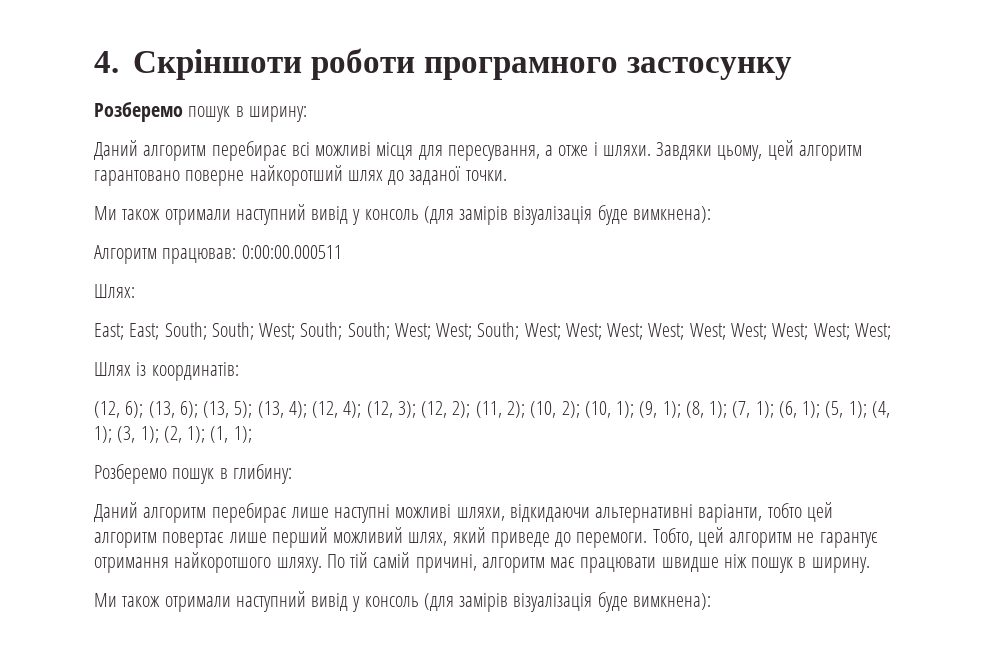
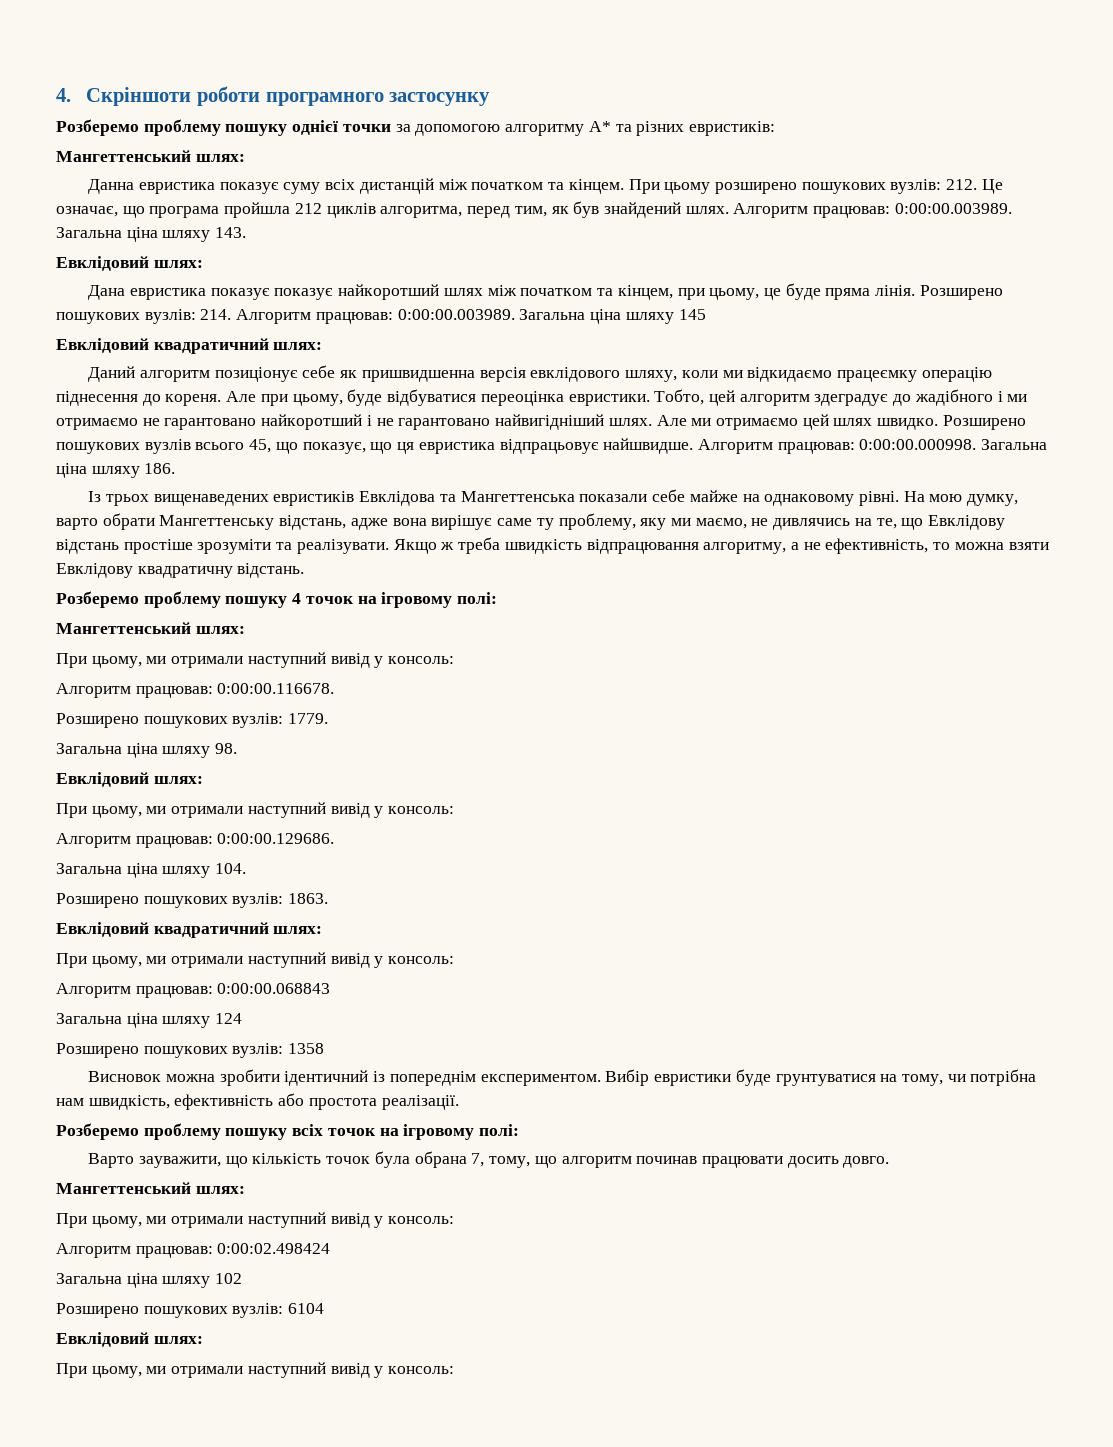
[188,106,307,122] [94,140,862,161] [94,165,507,186] [94,204,711,225] [94,245,342,264] [94,284,135,298] [94,322,891,340] [94,362,239,381] [94,401,890,418] [94,426,252,443] [94,464,292,484] [94,502,833,523] [94,527,878,548] [94,552,870,573] [94,591,711,612] пошук в ширину: // Даний алгоритм перебирає всі можливі місця для пересування, а отже і шляхи. Завдяки цьому, цей алгоритм гарантовано поверне найкоротший шлях до заданої точки. // Ми також отримали наступний вивід у консоль (для замірів візуалізація буде вимкнена): // Алгоритм працював: 0:00:00.000511 // Шлях: // East; East; South; South; West; South; South; West; West; South; West; West; West; West; West; West; West; West; West; // Шлях із координатів: // (12, 6); (13, 6); (13, 5); (13, 4); (12, 4); (12, 3); (12, 2); (11, 2); (10, 2); (10, 1); (9, 1); (8, 1); (7, 1); (6, 1); (5, 1); (4, 1); (3, 1); (2, 1); (1, 1); // Розберемо пошук в глибину: // Даний алгоритм перебирає лише наступні можливі шляхи, відкидаючи альтернативні варіанти, тобто цей алгоритм повертає лише перший можливий шлях, який приведе до перемоги. Тобто, цей алгоритм не гарантує отримання найкоротшого шляху. По тій самій причині, алгоритм має працювати швидше ніж пошук в ширину. // Ми також отримали наступний вивід у консоль (для замірів візуалізація буде вимкнена): -> [143,119,775,136] [56,150,245,162] [88,178,1003,194] [56,201,1012,218] [56,227,247,242] [56,256,203,271] [88,283,1003,300] [56,309,706,324] [56,338,323,354] [88,365,992,382] [56,389,1028,406] [56,414,1026,430] [56,438,1048,454] [56,463,176,478] [88,489,1019,506] [56,513,1006,530] [56,537,1049,554] [56,563,305,578] [56,591,498,608] [56,622,245,634] [56,652,455,668] [56,683,335,698] [56,713,329,728] [56,743,238,758] [56,772,203,787] [56,802,455,818] [56,833,335,848] [56,863,247,878] [56,893,329,908] [56,922,323,938] [56,952,455,968] [56,983,331,998] [56,1013,243,1028] [56,1043,325,1058] [88,1069,1037,1086] [56,1093,459,1110] [56,1123,520,1140] [88,1151,890,1168] [56,1182,245,1194] [56,1212,455,1228] [56,1243,331,1258] [56,1273,243,1288] [56,1303,325,1318] [56,1332,203,1347] [56,1362,455,1378] проблему пошуку однієї точки за допомогою алгоритму А* та різних евристиків: // Мангеттенський шлях: // Данна евристика показує суму всіх дистанцій між початком та кінцем. При цьому розширено пошукових вузлів: 212. Це означає, що програма пройшла 212 циклів алгоритма, перед тим, як був знайдений шлях. Алгоритм працював: 0:00:00.003989. Загальна ціна шляху 143. // Евклідовий шлях: // Дана евристика показує показує найкоротший шлях між початком та кінцем, при цьому, це буде пряма лінія. Розширено пошукових вузлів: 214. Алгоритм працював: 0:00:00.003989. Загальна ціна шляху 145 // Евклідовий квадратичний шлях: // Даний алгоритм позиціонує себе як пришвидшенна версія евклідового шляху, коли ми відкидаємо працеємку операцію піднесення до кореня. Але при цьому, буде відбуватися переоцінка евристики. Тобто, цей алгоритм здеградує до жадібного і ми отримаємо не гарантовано найкоротший і не гарантовано найвигідніший шлях. Але ми отримаємо цей шлях швидко. Розширено пошукових вузлів всього 45, що показує, що ця евристика відпрацьовує найшвидше. Алгоритм працював: 0:00:00.000998. Загальна ціна шляху 186. // Із трьох вищенаведених евристиків Евклідова та Мангеттенська показали себе майже на однаковому рівні. На мою думку, варто обрати Мангеттенську відстань, адже вона вирішує саме ту проблему, яку ми маємо, не дивлячись на те, що Евклідову відстань простіше зрозуміти та реалізувати. Якщо ж треба швидкість відпрацювання алгоритму, а не ефективність, то можна взяти Евклідову квадратичну відстань. // Розберемо проблему пошуку 4 точок на ігровому полі: // Мангеттенський шлях: // При цьому, ми отримали наступний вивід у консоль: // Алгоритм працював: 0:00:00.116678. // Розширено пошукових вузлів: 1779. // Загальна ціна шляху 98. // Евклідовий шлях: // При цьому, ми отримали наступний вивід у консоль: // Алгоритм працював: 0:00:00.129686. // Загальна ціна шляху 104. // Розширено пошукових вузлів: 1863. // Евклідовий квадратичний шлях: // При цьому, ми отримали наступний вивід у консоль: // Алгоритм працював: 0:00:00.068843 // Загальна ціна шляху 124 // Розширено пошукових вузлів: 1358 // Висновок можна зробити ідентичний із попереднім експериментом. Вибір евристики буде грунтуватися на тому, чи потрібна нам швидкість, ефективність або простота реалізації. // Розберемо проблему пошуку всіх точок на ігровому полі: // Варто зауважити, що кількість точок була обрана 7, тому, що алгоритм починав працювати досить довго. // Мангеттенський шлях: // При цьому, ми отримали наступний вивід у консоль: // Алгоритм працював: 0:00:02.498424 // Загальна ціна шляху 102 // Розширено пошукових вузлів: 6104 // Евклідовий шлях: // При цьому, ми отримали наступний вивід у консоль:

